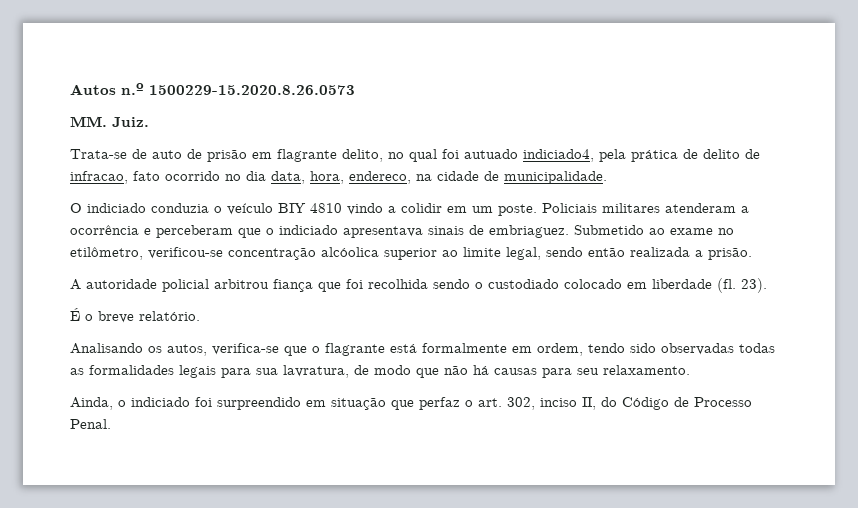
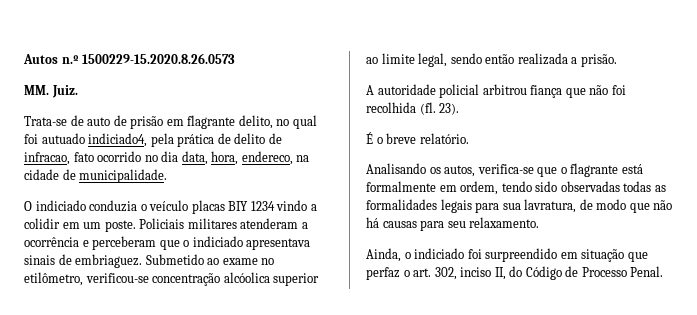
[278,203,342,213] BIY 4810 -> [191,200,275,214] placas BIY 1234
(341, 287) none -> [589,85,609,95] não
[433,279,712,289] sendo o custodiado colocado em liberdade -> (416, 107) none

